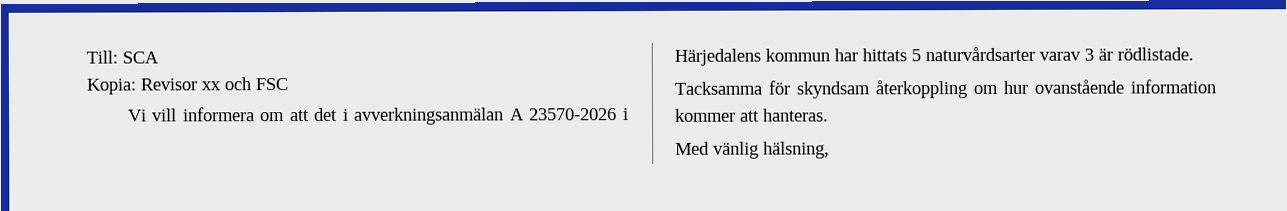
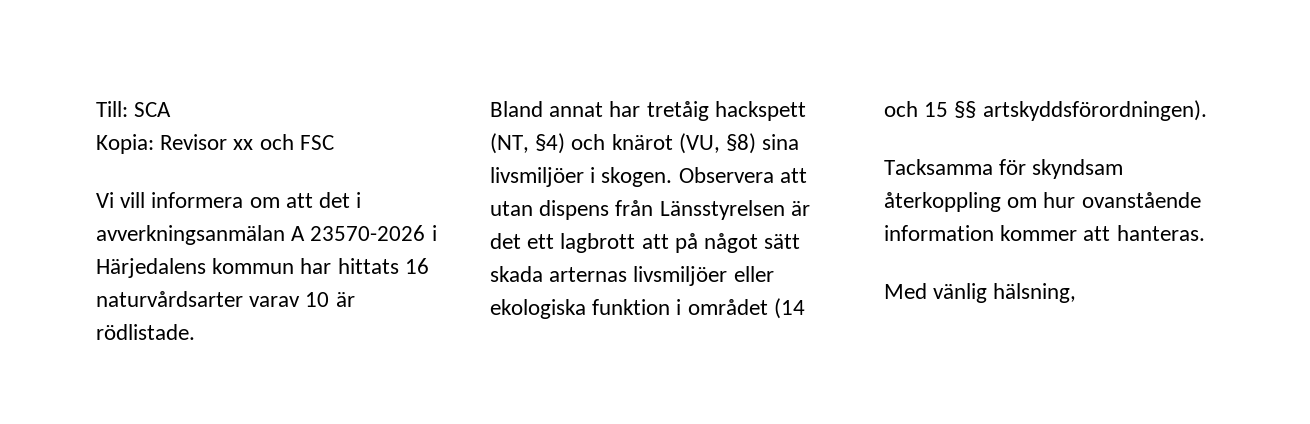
[911,49,921,62] 5 -> [404,258,429,274] 16
[1084,48,1094,61] 3 -> [305,292,330,307] 10
(1194, 54) none -> [490,101,806,121] [490,133,800,154] [490,167,807,187] [490,200,810,220] [490,233,801,253] [490,266,774,286] [490,298,805,319] [884,100,1207,121] // Bland annat har tretåig hackspett (NT, §4) och knärot (VU, §8) sina livsmiljöer i skogen. Observera att utan dispens från Länsstyrelsen är det ett lagbrott att på något sätt skada arternas livsmiljöer eller ekologiska funktion i området (14 och 15 §§ artskyddsförordningen).

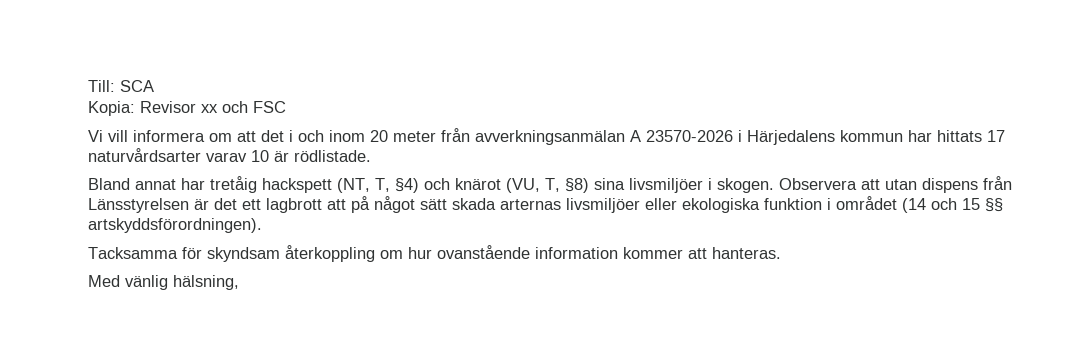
(362, 200) none -> [298,128,470,142] och inom 20 meter från
[404,258,429,274] 16 -> [987,130,1005,142] 17
(529, 143) none -> [375,178,390,192] T,
(720, 143) none -> [545,178,560,192] T,

